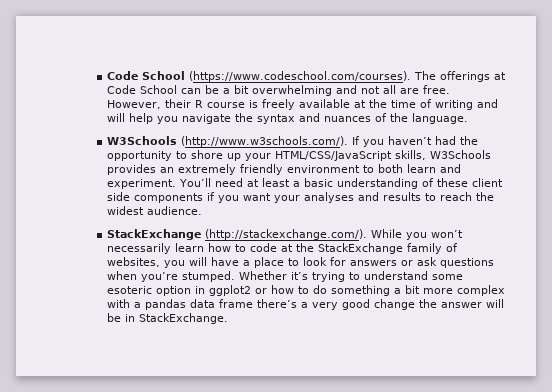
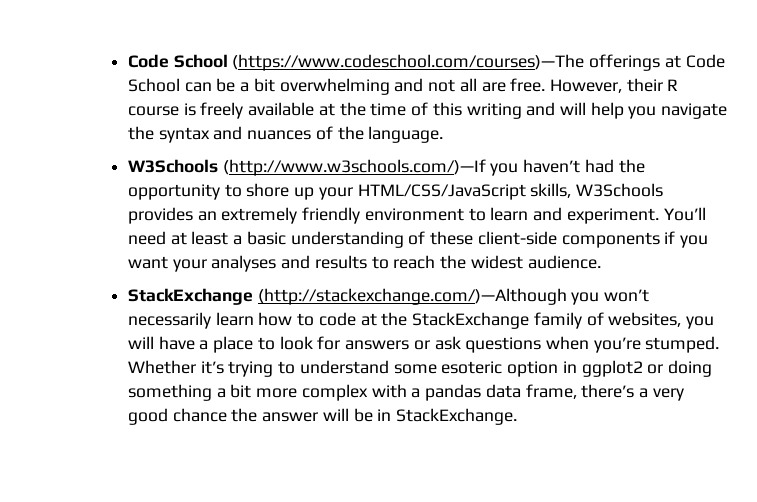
[107,71,437,82] Code School (https://www.codeschool.com/courses). The -> [127,54,585,71] Code School (https://www.codeschool.com/courses)—The
(433, 103) none -> [432,102,462,116] this
[181,136,361,147] (http://www.w3schools.com/). If -> [222,159,486,176] (http://www.w3schools.com/)—If
[378,164,404,173] both -> (486, 214) none
[472,178,504,187] [107,192,131,201] client side -> [477,231,557,245] client-side
[205,229,403,240] (http://stackexchange.com/). While -> [257,288,567,305] (http://stackexchange.com/)—Although
[271,285,328,294] how to do -> [667,360,712,377] doing
[219,299,254,308] frame -> [525,384,577,399] frame,
[374,299,416,310] change -> [172,408,227,422] chance

